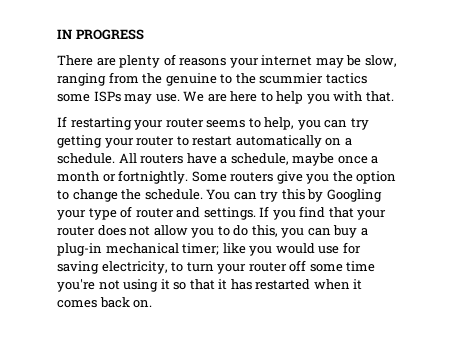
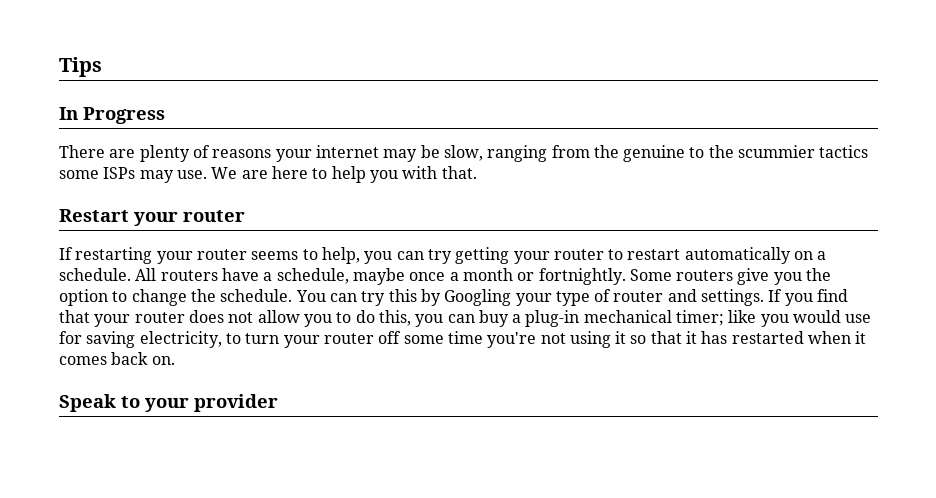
[57,29,144,40] IN PROGRESS -> [59,57,102,77] [59,107,165,124] Tips // In Progress
(394, 96) none -> [59,209,245,226] // Restart your router
(153, 304) none -> [59,394,278,412] // Speak to your provider

